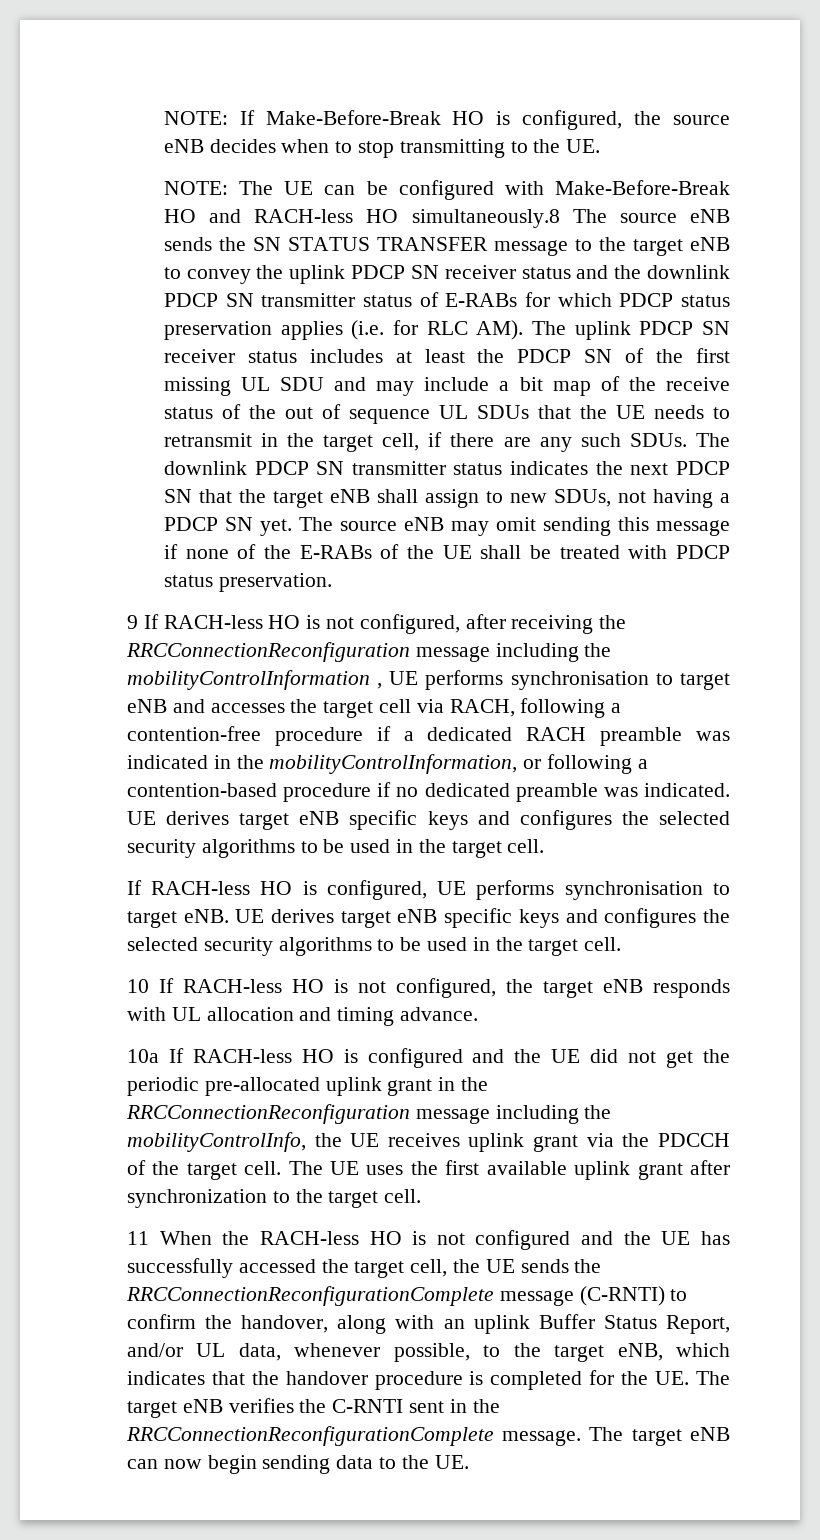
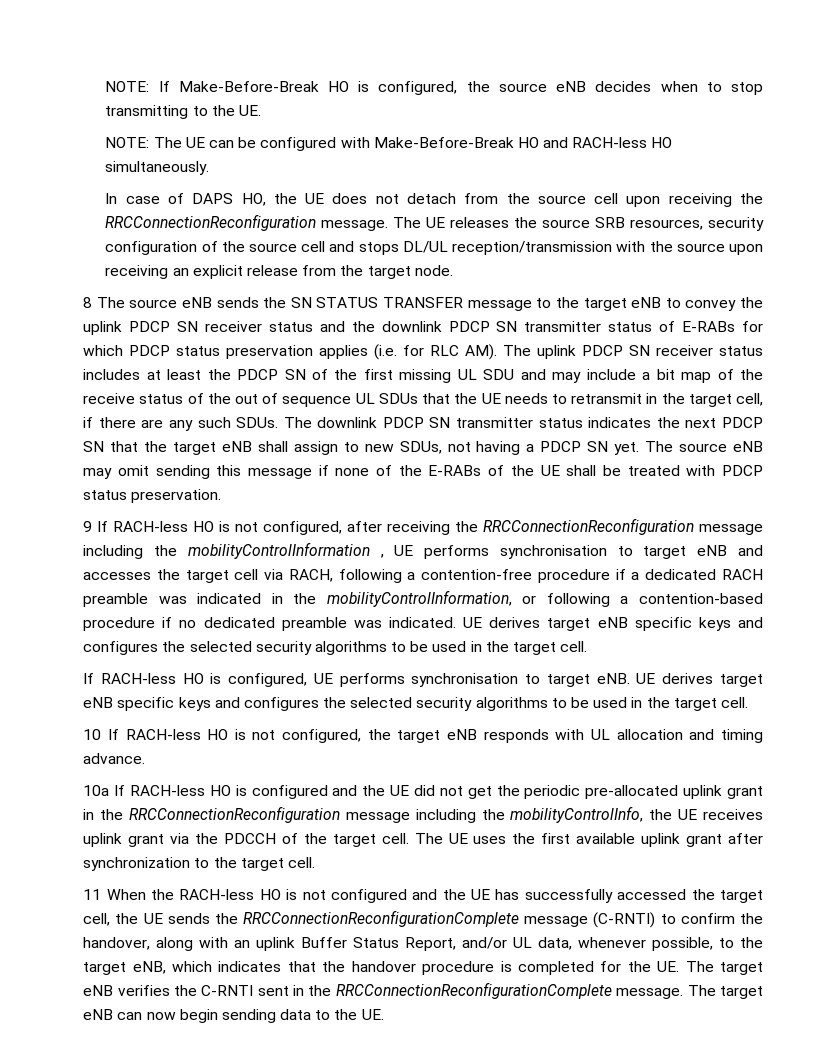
[411,209,560,228] simultaneously.8 -> [105,161,210,175] [105,193,763,207] [105,214,765,231] [105,241,763,255] [105,265,453,279] [83,297,93,308] simultaneously. // In case of DAPS HO, the UE does not detach from the source cell upon receiving the RRCConnectionReconfiguration message. The UE releases the source SRB resources, security configuration of the source cell and stops DL/UL reception/transmission with the source upon receiving an explicit release from the target node. // 8

